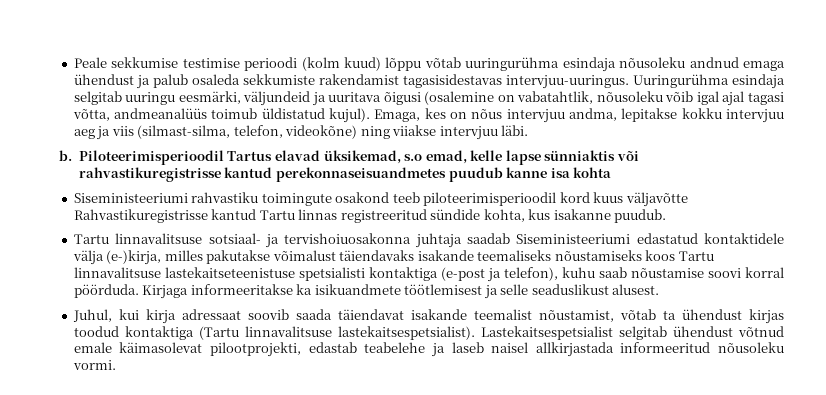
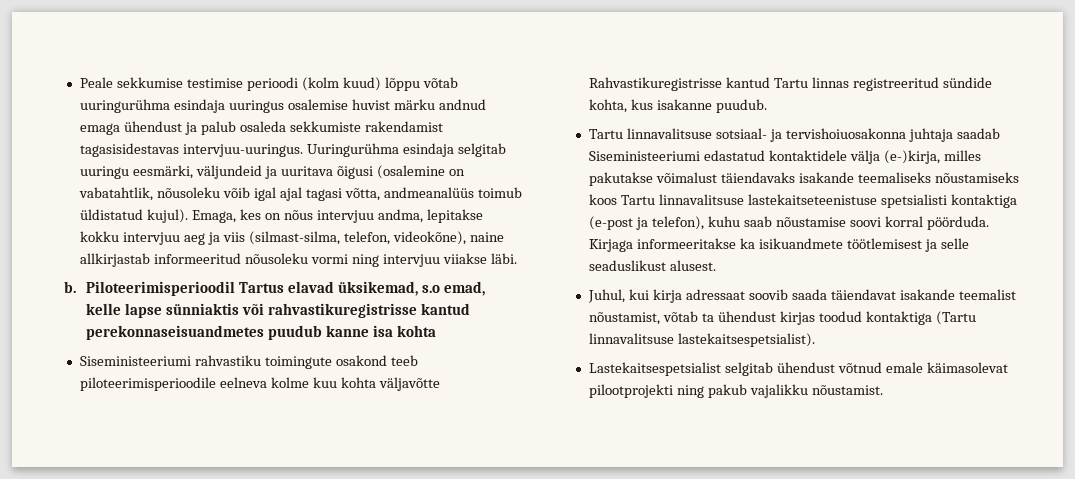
[619,57,686,68] nõusoleku -> [229,99,435,113] uuringus osalemise huvist märku
[285,125,498,140] videokõne) ning viiakse intervjuu -> [392,231,504,245] [80,253,487,267] videokõne), naine allkirjastab informeeritud nõusoleku vormi ning intervjuu viiakse
[423,192,624,206] piloteerimisperioodil kord kuus -> [80,377,377,391] piloteerimisperioodile eelneva kolme kuu kohta
(475, 333) none -> (816, 340) //
[210,342,784,357] [72,360,116,370] pilootprojekti, edastab teabelehe ja laseb naisel allkirjastada informeeritud nõusoleku vormi. -> [589,384,884,398] pilootprojekti ning pakub vajalikku nõustamist.

